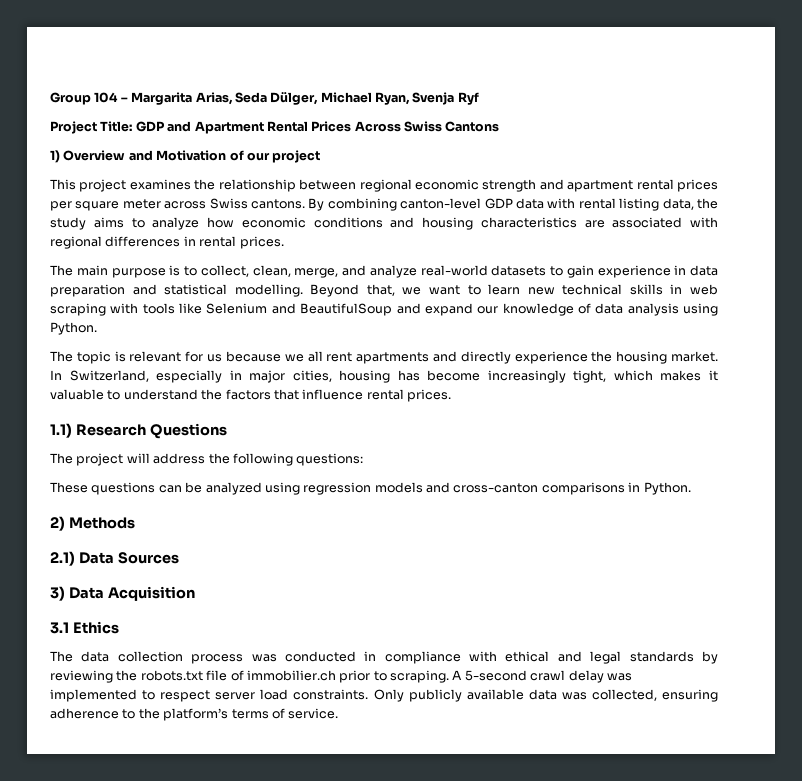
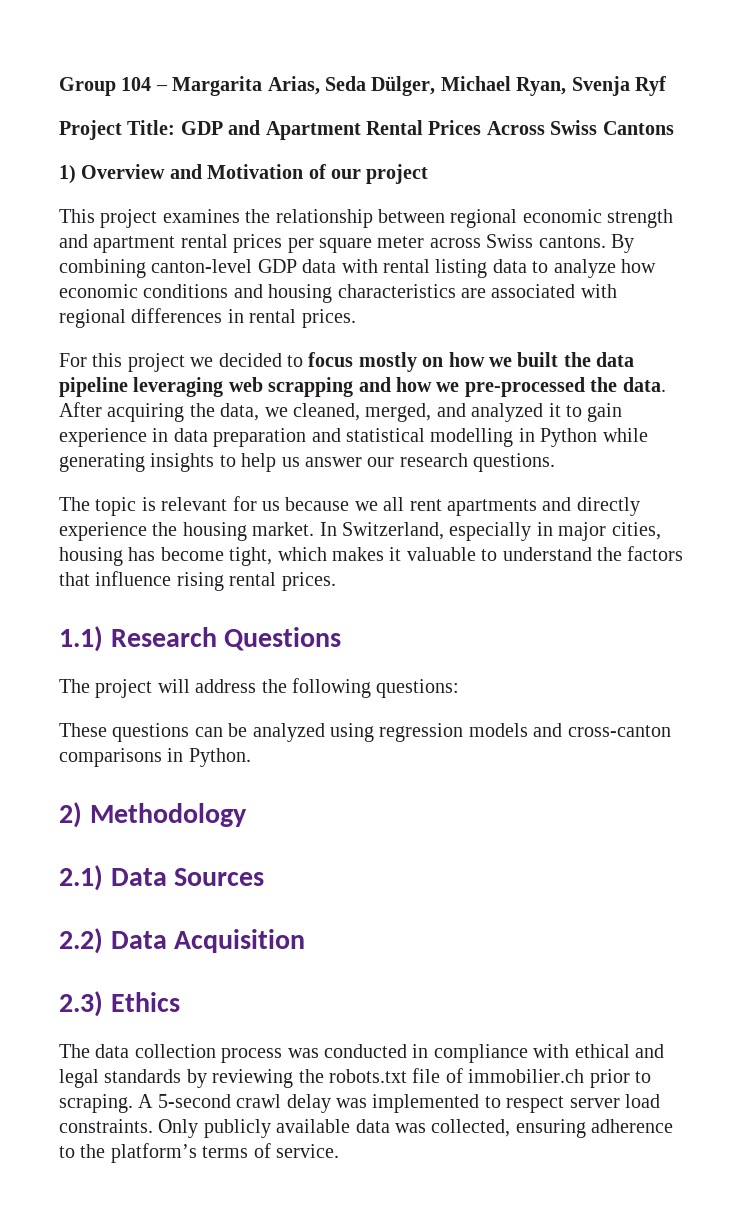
[662,198,718,210] [50,217,124,230] data, the study aims -> [492,259,527,273] data
[50,265,547,278] The main purpose is to collect, clean, merge, and analyze real-world datasets -> [59,352,635,372] [59,377,666,397] [59,402,561,422] For this project we decided to focus mostly on how we built the data pipeline leveraging web scrapping and how we pre-processed the data. After acquiring the data, we cleaned, merged, and analyzed it
[234,284,718,297] [50,303,718,316] [50,322,97,335] modelling. Beyond that, we want to learn new technical skills in web scraping with tools like Selenium and BeautifulSoup and expand our knowledge of data analysis using Python. -> [430,428,648,447] [59,453,556,472] modelling in Python while generating insights to help us answer our research questions.
[487,370,566,383] increasingly -> (224, 554) none
(364, 394) none -> [176,572,224,591] rising
[68,517,135,529] Methods -> [89,803,247,827] Methodology
[50,586,65,601] 3) -> [59,928,103,954] 2.2)
[50,622,69,634] 3.1 -> [59,991,103,1017] 2.3)

